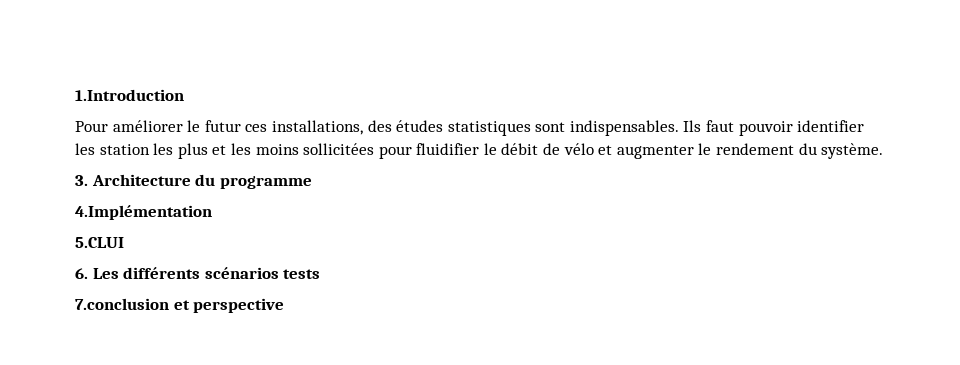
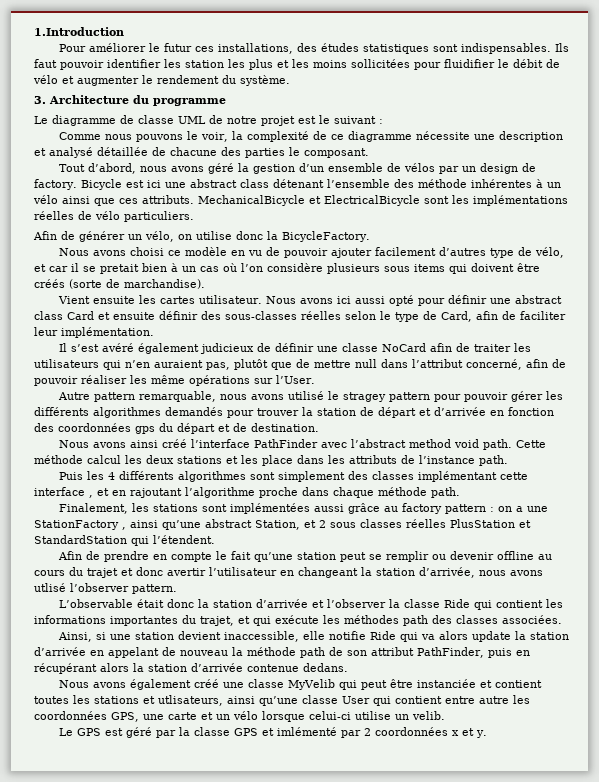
[75,205,212,220] [75,237,124,248] [75,267,321,279] [75,298,285,313] 4.Implémentation // 5.CLUI // 6. Les différents scénarios tests // 7.conclusion et perspective -> [34,115,383,126] [59,131,564,142] [34,147,369,158] [59,163,537,174] [34,179,561,190] [33,195,568,206] [34,211,194,222] [33,231,370,242] [59,247,565,258] [34,263,540,274] [34,279,205,289] [58,295,563,306] [34,311,566,322] [34,327,154,338] [59,343,532,354] [34,359,566,370] [34,375,315,386] [58,391,564,402] [34,407,554,418] [34,423,319,434] [59,439,547,450] [34,455,508,466] [59,471,529,482] [34,487,460,498] [59,503,549,514] [34,519,531,530] [34,535,215,546] [58,551,553,562] [34,567,543,578] [34,583,177,594] [59,599,564,610] [34,615,562,626] [58,631,570,642] [34,647,530,658] [34,663,348,674] [59,679,543,690] [34,695,530,706] [34,711,445,722] [59,727,488,738] Le diagramme de classe UML de notre projet est le suivant : // Comme nous pouvons le voir, la complexité de ce diagramme nécessite une description et analysé détaillée de chacune des parties le composant. // Tout d’abord, nous avons géré la gestion d’un ensemble de vélos par un design de factory. Bicycle est ici une abstract class détenant l’ensemble des méthode inhérentes à un vélo ainsi que ces attributs. MechanicalBicycle et ElectricalBicycle sont les implémentations réelles de vélo particuliers. // Afin de générer un vélo, on utilise donc la BicycleFactory. // Nous avons choisi ce modèle en vu de pouvoir ajouter facilement d’autres type de vélo, et car il se pretait bien à un cas où l’on considère plusieurs sous items qui doivent être créés (sorte de marchandise). // Vient ensuite les cartes utilisateur. Nous avons ici aussi opté pour définir une abstract class Card et ensuite définir des sous-classes réelles selon le type de Card, afin de faciliter leur implémentation. // Il s’est avéré également judicieux de définir une classe NoCard afin de traiter les utilisateurs qui n’en auraient pas, plutôt que de mettre null dans l’attribut concerné, afin de pouvoir réaliser les même opérations sur l’User. // Autre pattern remarquable, nous avons utilisé le stragey pattern pour pouvoir gérer les différents algorithmes demandés pour trouver la station de départ et d’arrivée en fonction des coordonnées gps du départ et de destination. // Nous avons ainsi créé l’interface PathFinder avec l’abstract method void path. Cette méthode calcul les deux stations et les place dans les attributs de l’instance path. // Puis les 4 différents algorithmes sont simplement des classes implémentant cette interface , et en rajoutant l’algorithme proche dans chaque méthode path. // Finalement, les stations sont implémentées aussi grâce au factory pattern : on a une StationFactory , ainsi qu’une abstract Station, et 2 sous classes réelles PlusStation et StandardStation qui l’étendent. // Afin de prendre en compte le fait qu’une station peut se remplir ou devenir offline au cours du trajet et donc avertir l’utilisateur en changeant la station d’arrivée, nous avons utlisé l’observer pattern. // L’observable était donc la station d’arrivée et l’observer la classe Ride qui contient les informations importantes du trajet, et qui exécute les méthodes path des classes associées. // Ainsi, si une station devient inaccessible, elle notifie Ride qui va alors update la station d’arrivée en appelant de nouveau la méthode path de son attribut PathFinder, puis en récupérant alors la station d’arrivée contenue dedans. // Nous avons également créé une classe MyVelib qui peut être instanciée et contient toutes les stations et utlisateurs, ainsi qu’une classe User qui contient entre autre les coordonnées GPS, une carte et un vélo lorsque celui-ci utilise un velib. // Le GPS est géré par la classe GPS et imlémenté par 2 coordonnées x et y.

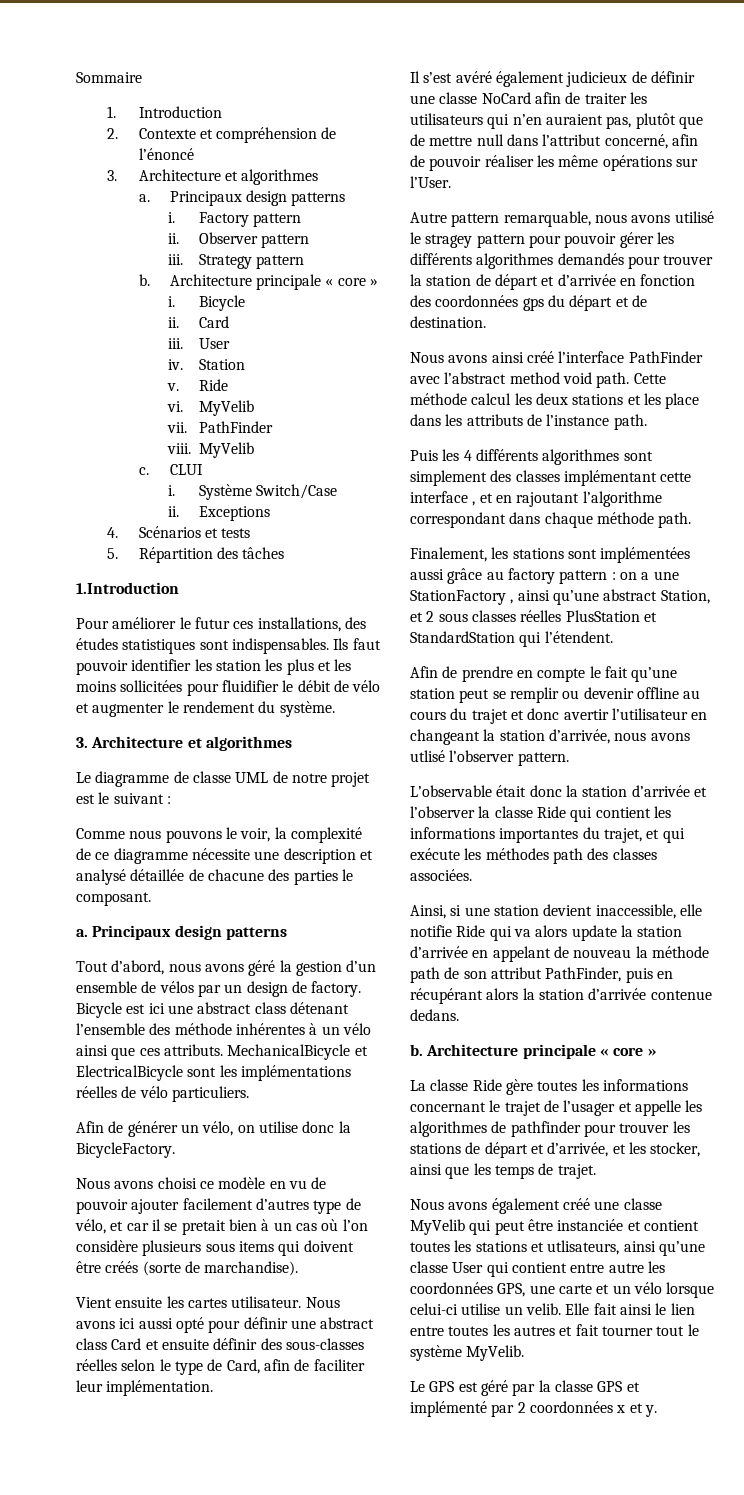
(34, 31) none -> [76,72,142,83] [107,106,222,118] [107,127,337,143] [138,148,194,160] [107,169,319,185] [138,190,346,206] [167,212,302,227] [167,232,310,248] [167,254,305,269] [138,274,379,290] [167,295,245,311] [167,316,229,328] [167,338,230,349] [167,359,245,370] [166,379,228,391] [166,400,254,416] [166,421,273,433] [166,442,254,458] [138,464,203,475] [167,484,338,500] [167,506,270,521] [107,526,251,538] [107,547,285,563] Sommaire // 1. Introduction // 2. Contexte et compréhension de l’énoncé // 3. Architecture et algorithmes // a. Principaux design patterns // i. Factory pattern // ii. Observer pattern // iii. Strategy pattern // b. Architecture principale « core » // i. Bicycle // ii. Card // iii. User // iv. Station // v. Ride // vi. MyVelib // vii. PathFinder // viii. MyVelib // c. CLUI // i. Système Switch/Case // ii. Exceptions // 4. Scénarios et tests // 5. Répartition des tâches //
[133,95,226,106] du programme -> [187,736,292,751] et algorithmes
(369, 153) none -> [76,925,287,940] // a. Principaux design patterns
[259,487,298,498] proche -> [410,512,506,528] correspondant
(348, 667) none -> [410,1044,657,1059] [410,1079,688,1095] [410,1100,703,1116] [410,1121,690,1137] [410,1142,701,1158] [410,1163,596,1179] // b. Architecture principale « core » // La classe Ride gère toutes les informations concernant le trajet de l’usager et appelle les algorithmes de pathfinder pour trouver les stations de départ et d’arrivée, et les stocker, ainsi que les temps de trajet.
(445, 715) none -> [565,1303,695,1315] [410,1324,699,1336] [410,1345,525,1361] Elle fait ainsi le lien entre toutes les autres et fait tourner tout le système MyVelib.
[277,727,338,736] imlémenté -> [410,1401,487,1417] implémenté

